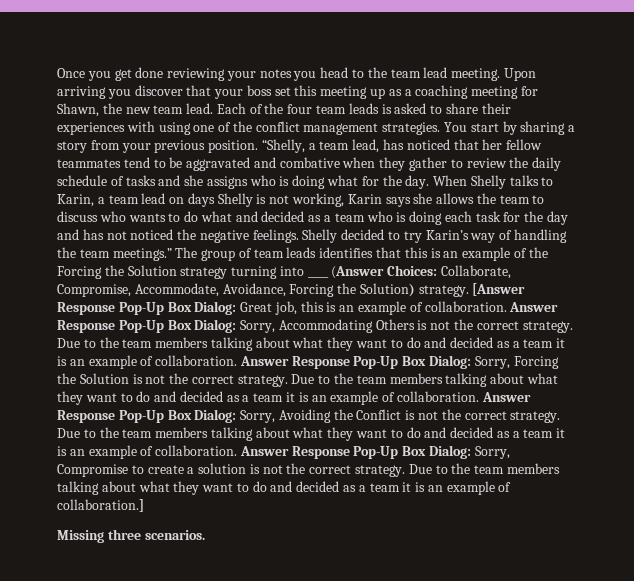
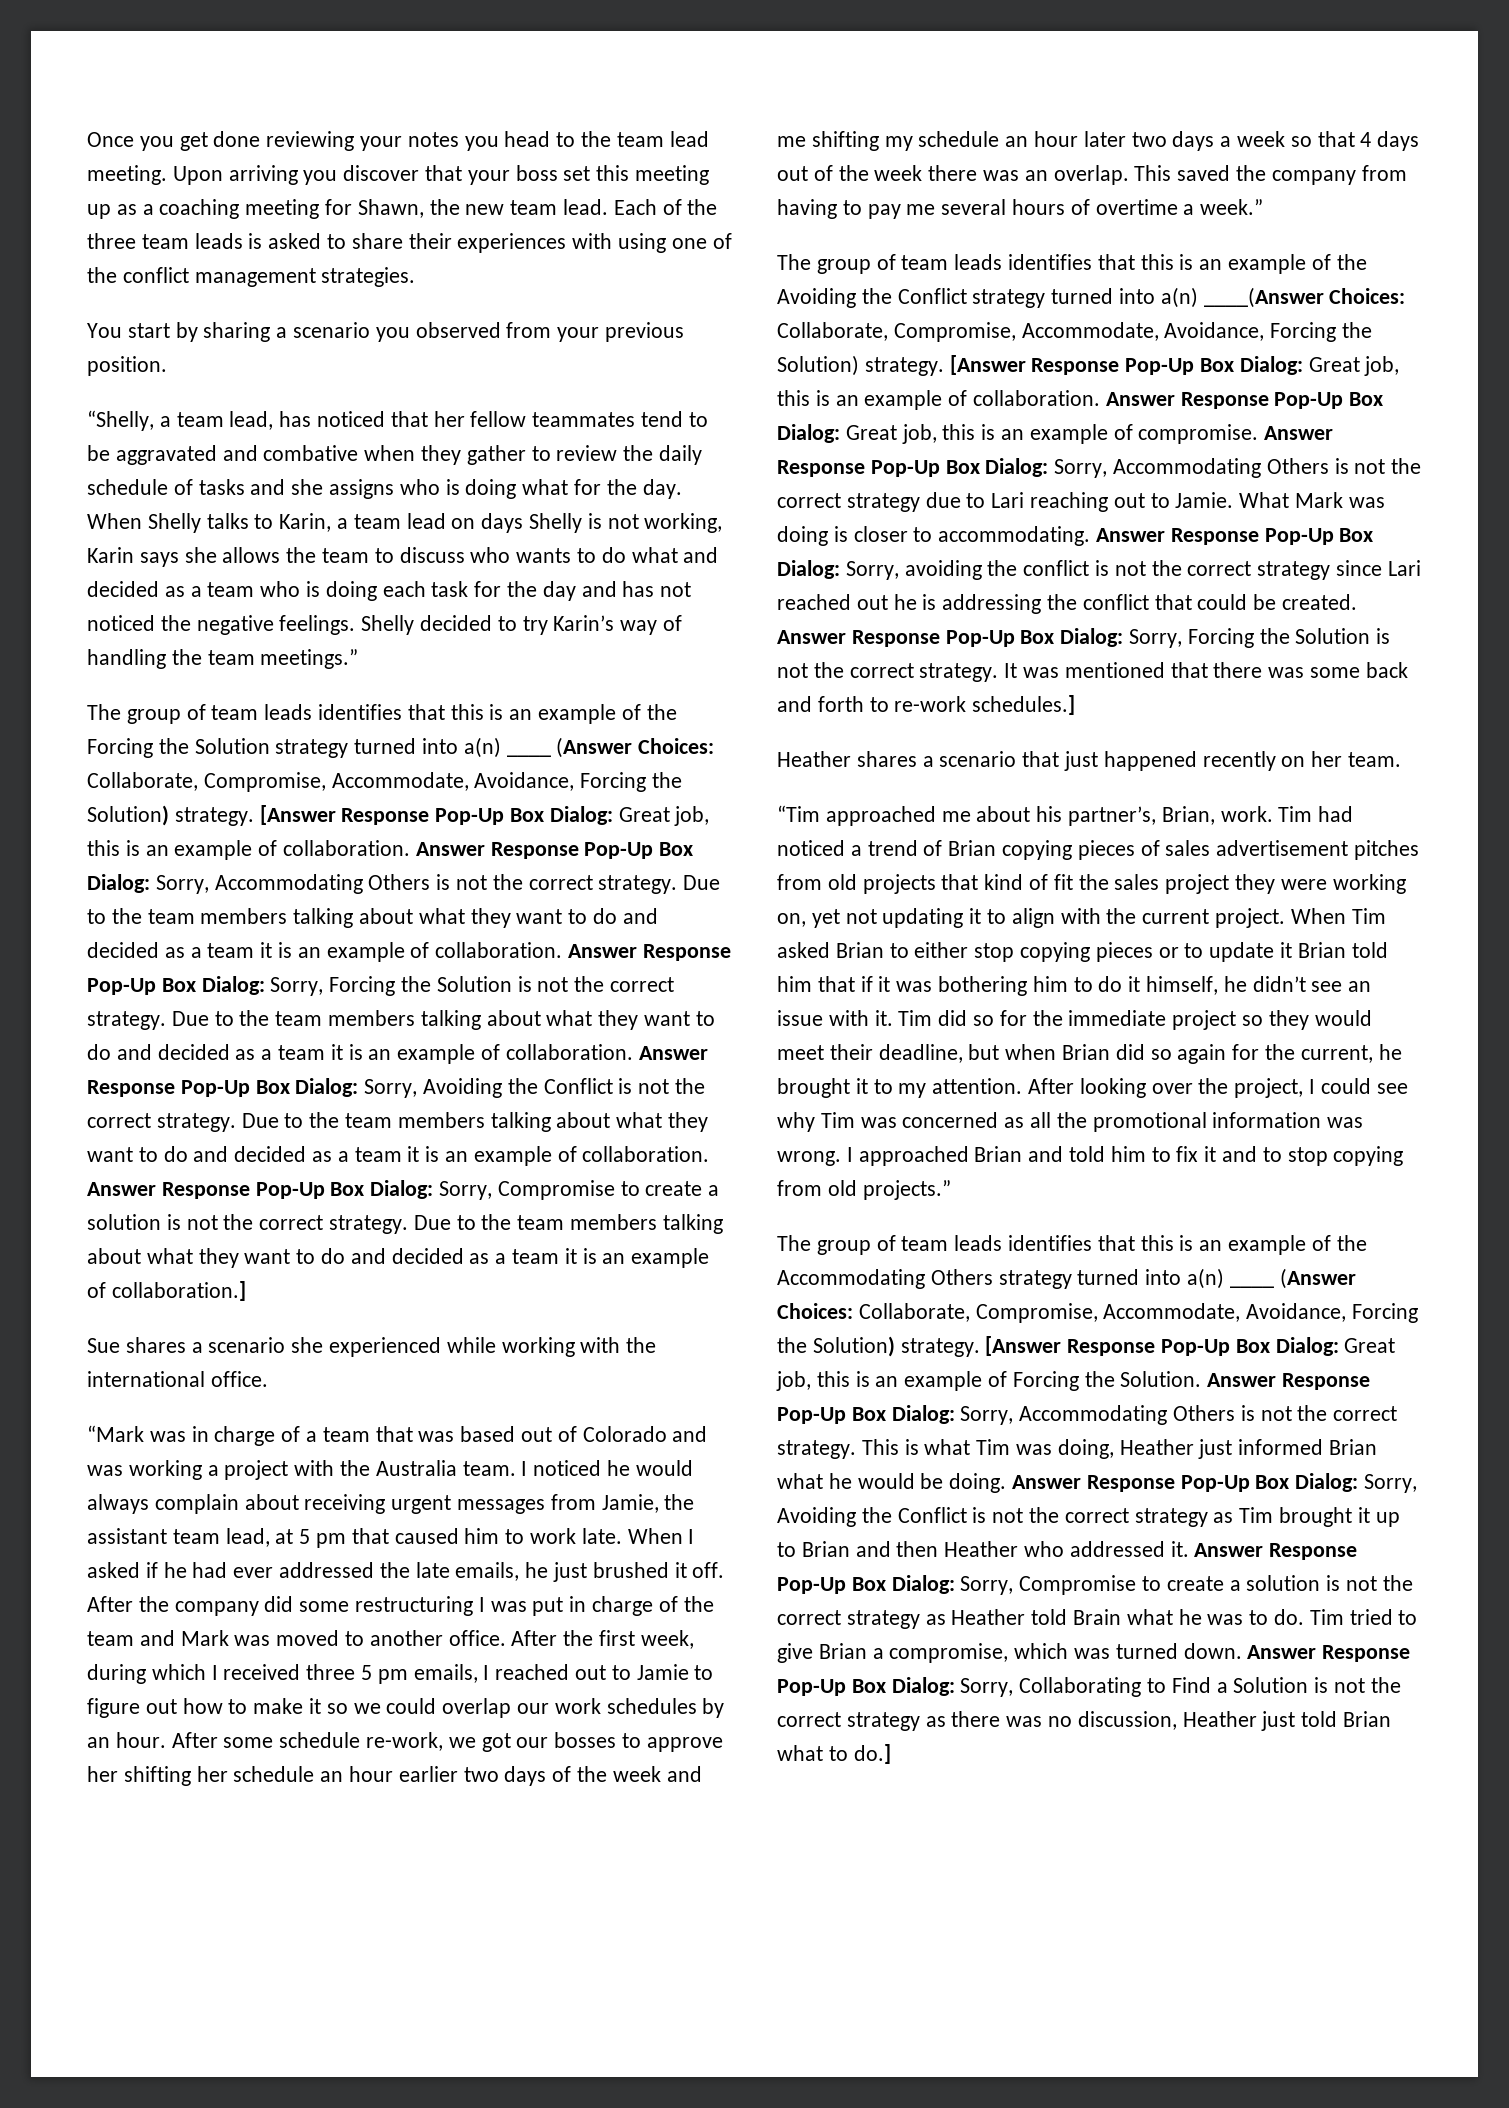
[287,104,313,114] four -> [87,233,136,249] three
(441, 128) none -> (416, 277) //
[57,141,87,153] story -> [293,322,501,342] scenario you observed
(259, 146) none -> (167, 366) //
(172, 254) none -> (359, 659) //
[231,266,304,279] turning into -> [354,737,501,758] turned into a(n)
[57,529,205,543] Missing three scenarios. -> [87,1337,657,1357] [87,1371,268,1387] [87,1425,708,1446] [87,1460,693,1480] [87,1494,695,1514] [87,1528,695,1548] [87,1562,725,1582] [87,1596,714,1616] [87,1630,694,1649] [87,1664,714,1684] [87,1698,725,1718] [87,1732,723,1752] [87,1766,702,1786] [777,131,1420,151] [777,165,1407,185] [777,199,1264,219] [777,254,1367,274] [777,287,1406,308] [777,322,1373,342] [777,355,1400,376] [777,390,1384,410] [777,424,1334,444] [777,458,1422,478] [777,492,1385,512] [777,526,1374,546] [777,560,1421,580] [777,594,1358,614] [777,628,1391,648] [777,662,1408,682] [777,695,1076,715] [777,751,1402,771] [777,805,1354,826] [777,840,1420,860] [777,874,1406,894] [777,908,1386,928] [777,942,1388,962] [777,976,1372,996] [777,1010,1372,1030] [777,1044,1402,1064] [777,1078,1408,1098] [777,1112,1364,1132] [777,1146,1404,1166] [777,1180,951,1200] [777,1235,1367,1255] [777,1268,1356,1289] [777,1303,1419,1323] [777,1336,1396,1357] [776,1371,1371,1391] [777,1405,1398,1425] [777,1439,1378,1459] [777,1473,1418,1493] [777,1507,1400,1527] [777,1541,1358,1560] [777,1575,1413,1595] [777,1609,1418,1629] [777,1643,1411,1663] [777,1677,1401,1697] [777,1711,1392,1731] [777,1744,891,1764] Sue shares a scenario she experienced while working with the international office. // “Mark was in charge of a team that was based out of Colorado and was working a project with the Australia team. I noticed he would always complain about receiving urgent messages from Jamie, the assistant team lead, at 5 pm that caused him to work late. When I asked if he had ever addressed the late emails, he just brushed it off. After the company did some restructuring I was put in charge of the team and Mark was moved to another office. After the first week, during which I received three 5 pm emails, I reached out to Jamie to figure out how to make it so we could overlap our work schedules by an hour. After some schedule re-work, we got our bosses to approve her shifting her schedule an hour earlier two days of the week and me shifting my schedule an hour later two days a week so that 4 days out of the week there was an overlap. This saved the company from having to pay me several hours of overtime a week.” // The group of team leads identifies that this is an example of the Avoiding the Conflict strategy turned into a(n) ____(Answer Choices: Collaborate, Compromise, Accommodate, Avoidance, Forcing the Solution) strategy. [Answer Response Pop-Up Box Dialog: Great job, this is an example of collaboration. Answer Response Pop-Up Box Dialog: Great job, this is an example of compromise. Answer Response Pop-Up Box Dialog: Sorry, Accommodating Others is not the correct strategy due to Lari reaching out to Jamie. What Mark was doing is closer to accommodating. Answer Response Pop-Up Box Dialog: Sorry, avoiding the conflict is not the correct strategy since Lari reached out he is addressing the conflict that could be created. Answer Response Pop-Up Box Dialog: Sorry, Forcing the Solution is not the correct strategy. It was mentioned that there was some back and forth to re-work schedules.] // Heather shares a scenario that just happened recently on her team. // “Tim approached me about his partner’s, Brian, work. Tim had noticed a trend of Brian copying pieces of sales advertisement pitches from old projects that kind of fit the sales project they were working on, yet not updating it to align with the current project. When Tim asked Brian to either stop copying pieces or to update it Brian told him that if it was bothering him to do it himself, he didn’t see an issue with it. Tim did so for the immediate project so they would meet their deadline, but when Brian did so again for the current, he brought it to my attention. After looking over the project, I could see why Tim was concerned as all the promotional information was wrong. I approached Brian and told him to fix it and to stop copying from old projects.” // The group of team leads identifies that this is an example of the Accommodating Others strategy turned into a(n) ____ (Answer Choices: Collaborate, Compromise, Accommodate, Avoidance, Forcing the Solution) strategy. [Answer Response Pop-Up Box Dialog: Great job, this is an example of Forcing the Solution. Answer Response Pop-Up Box Dialog: Sorry, Accommodating Others is not the correct strategy. This is what Tim was doing, Heather just informed Brian what he would be doing. Answer Response Pop-Up Box Dialog: Sorry, Avoiding the Conflict is not the correct strategy as Tim brought it up to Brian and then Heather who addressed it. Answer Response Pop-Up Box Dialog: Sorry, Compromise to create a solution is not the correct strategy as Heather told Brain what he was to do. Tim tried to give Brian a compromise, which was turned down. Answer Response Pop-Up Box Dialog: Sorry, Collaborating to Find a Solution is not the correct strategy as there was no discussion, Heather just told Brian what to do.]

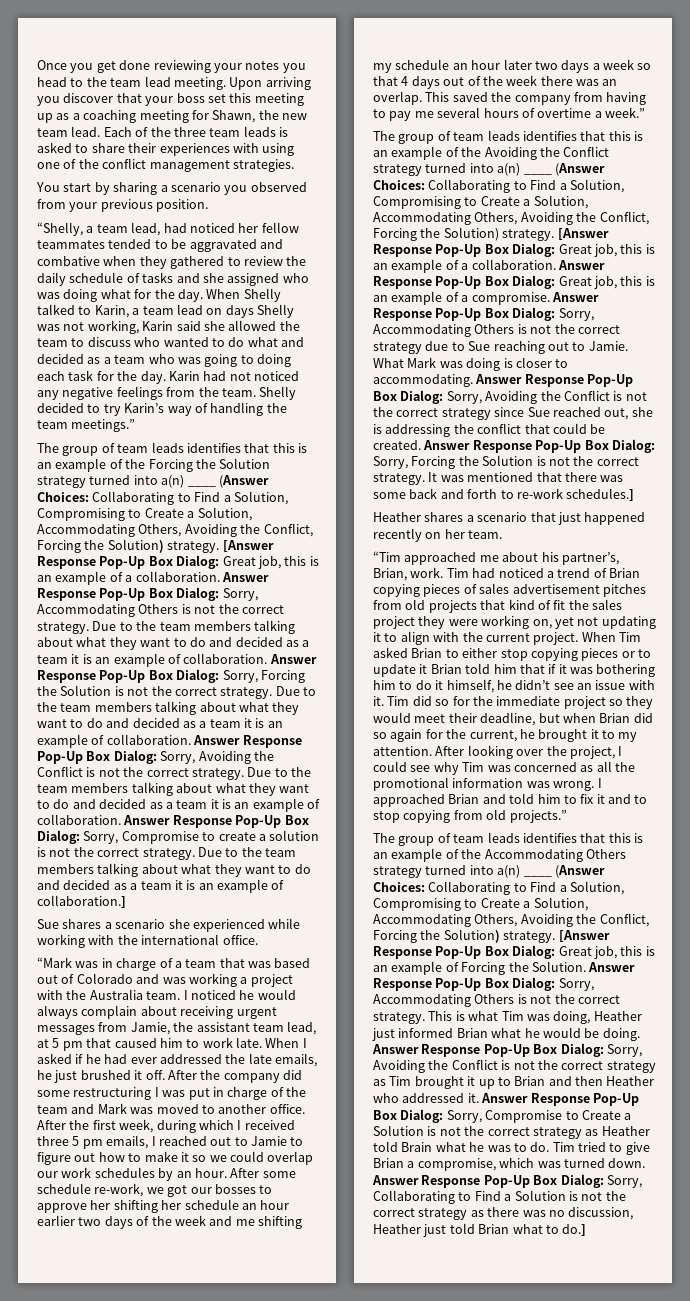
[279,411,428,427] has noticed that -> [163,223,235,233] had noticed
[641,411,684,427] tend -> [108,239,152,249] tended
[466,445,526,465] gather -> [170,256,225,269] gathered
[329,479,460,499] assigns who is -> [227,273,309,286] [37,292,60,299] assigned who was
[206,513,249,529] talks -> [37,304,75,315] talked
[587,513,602,529] is -> [37,324,60,331] was
[139,547,281,567] says she allows -> [176,320,277,331] said she allowed
[516,548,572,563] wants -> [163,337,209,347] wanted
[306,581,321,597] is -> [177,354,254,367] was going to
[542,581,692,601] [87,615,356,635] day and has not noticed the negative feelings. -> [140,371,299,384] [37,386,256,400] day. Karin had not noticed any negative feelings from the team.
[87,772,575,792] Collaborate, Compromise, Accommodate, Avoidance, -> [92,491,288,505] [37,507,252,521] [37,523,313,537] Collaborating to Find a Solution, Compromising to Create a Solution, Accommodating Others, Avoiding the Conflict,
(278, 848) none -> [125,575,133,582] a
[1203,287,1406,308] [777,322,1265,342] ____(Answer Choices: Collaborate, Compromise, Accommodate, Avoidance, -> [523,163,605,176] [373,179,624,193] [373,195,588,209] [373,211,649,225] ____ (Answer Choices: Collaborating to Find a Solution, Compromising to Create a Solution, Accommodating Others, Avoiding the Conflict,
(968, 398) none -> [461,263,469,270] a
(1133, 432) none -> [461,295,469,302] a
[991,492,1025,508] Lari -> [468,341,491,351] Sue
[904,560,1090,580] avoiding the conflict -> [485,390,610,404] Avoiding the Conflict
[1387,560,1421,576] [777,594,917,610] Lari reached out he -> [527,407,653,420] Sue reached out, she
[858,1303,1347,1323] Collaborate, Compromise, Accommodate, Avoidance, -> [428,881,624,895] [373,897,588,911] [373,913,649,927] Collaborating to Find a Solution, Compromising to Create a Solution, Accommodating Others, Avoiding the Conflict,
[1166,1575,1321,1591] create a solution -> [581,1110,632,1120] [373,1125,424,1136] Create a Solution

